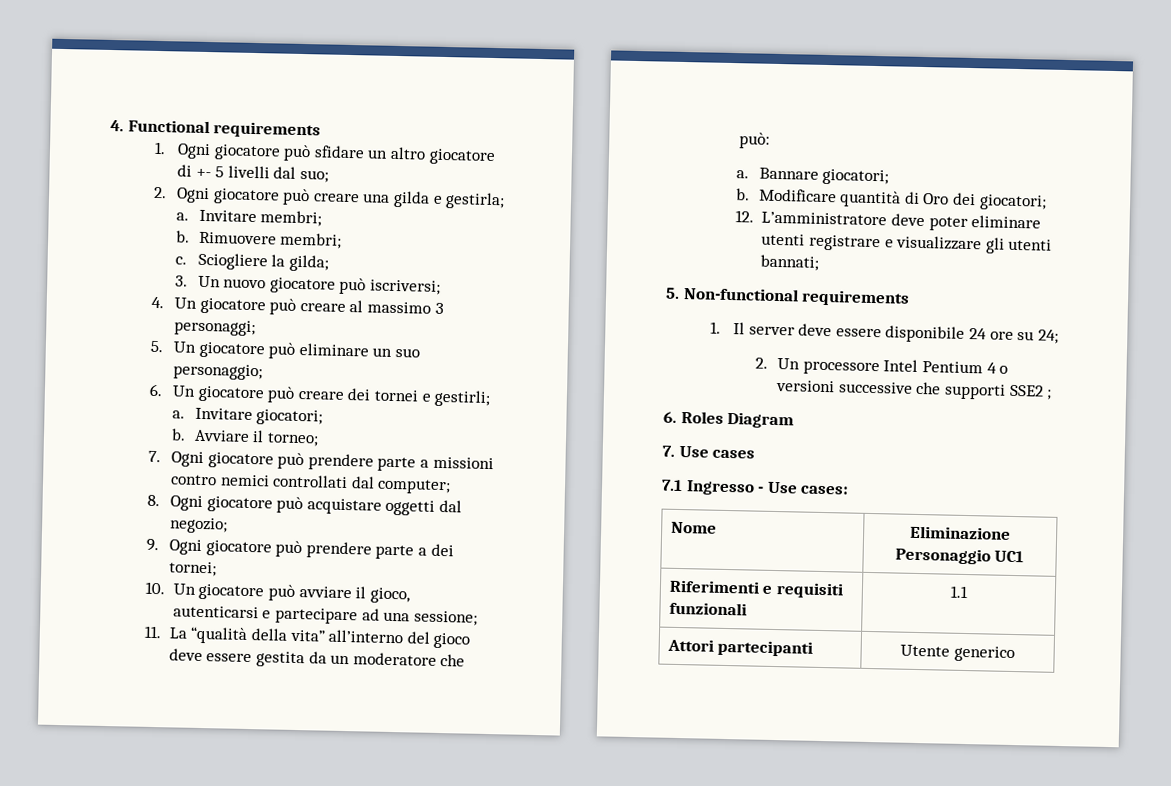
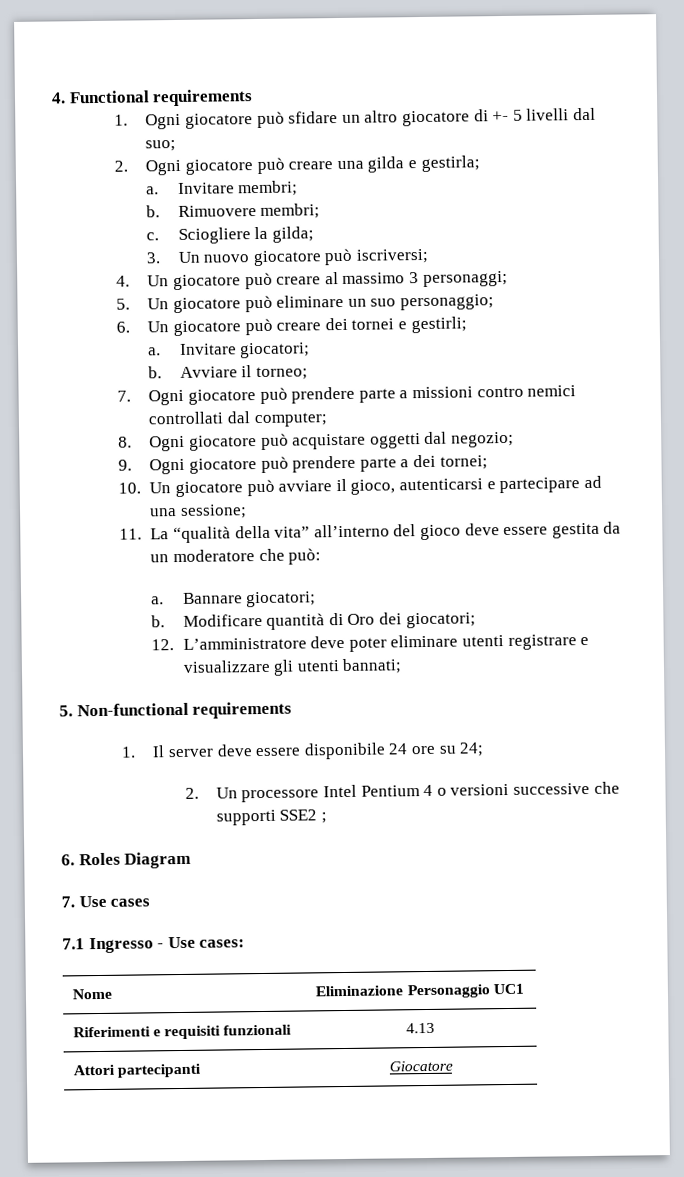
[950,585,969,599] 1.1 -> [406,1022,435,1034] 4.13
[900,644,1015,663] Utente generico -> [388,1060,453,1072] Giocatore

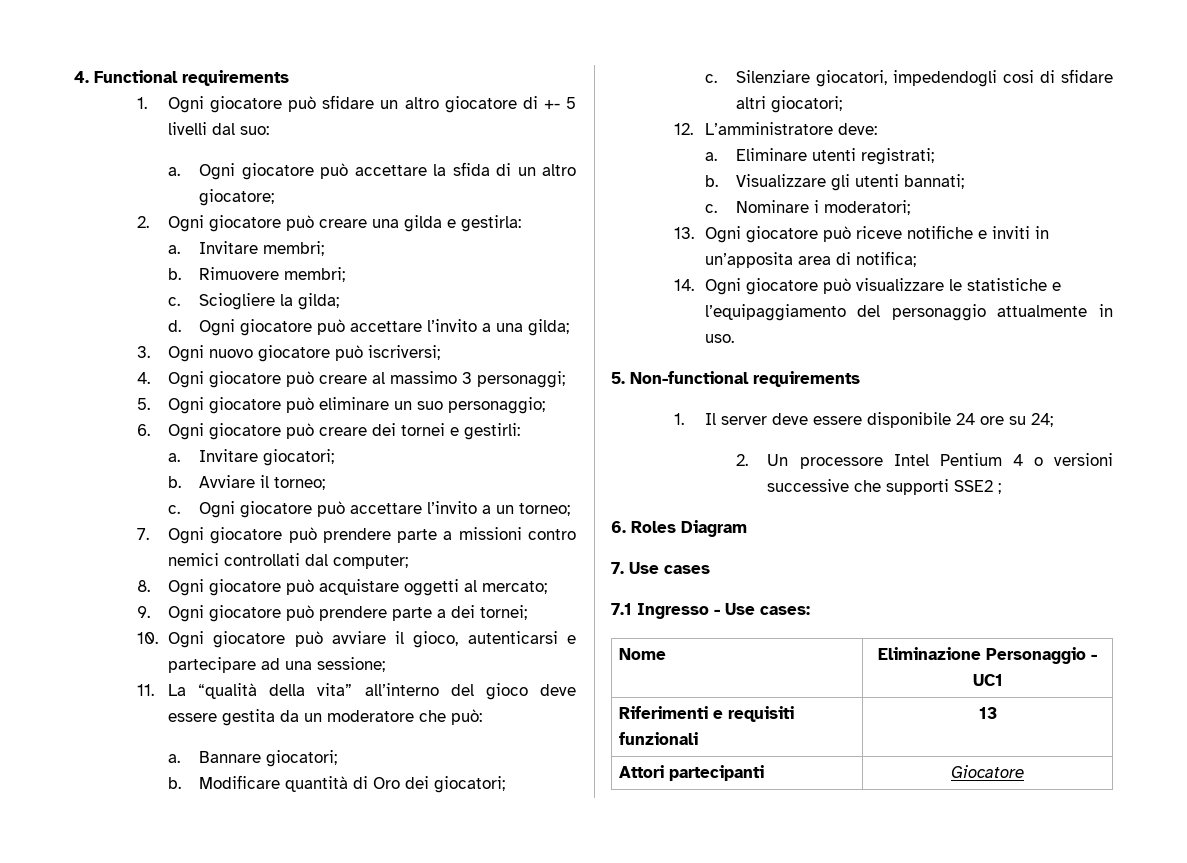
[145,139,177,152] suo; -> [239,126,269,135] [167,162,576,180] [199,189,275,206] suo: // a. Ogni giocatore può accettare la sfida di un altro giocatore;
[420,155,480,173] gestirla; -> [460,215,521,232] gestirla:
[146,251,201,264] 3. Un -> [167,319,570,336] [136,345,204,362] d. Ogni giocatore può accettare l’invito a una gilda; // 3. Ogni
[147,275,170,287] Un -> [167,371,204,388] Ogni
[147,298,170,310] Un -> [167,397,204,414] Ogni
[147,321,170,333] Un -> [167,423,204,440] Ogni
[410,316,467,334] gestirli; -> [463,423,520,440] gestirli:
(308, 373) none -> [167,501,571,518] // c. Ogni giocatore può accettare l’invito a un torneo;
[424,431,515,448] dal negozio; -> [463,580,547,594] al mercato;
[149,482,172,494] Un -> [167,631,204,648] Ogni
[151,634,590,652] [182,658,403,676] 12. L’amministratore deve poter eliminare utenti registrare e visualizzare gli utenti bannati; -> [704,69,1113,87] [736,96,843,113] [673,122,877,135] [704,148,935,165] [704,174,965,191] [704,200,911,215] [673,225,1049,243] [704,251,916,268] [673,278,1061,295] [704,304,1113,321] [704,334,734,343] c. Silenziare giocatori, impedendogli cosi di sfidare altri giocatori; // 12. L’amministratore deve: // a. Eliminare utenti registrati; // b. Visualizzare gli utenti bannati; // c. Nominare i moderatori; // 13. Ogni giocatore può riceve notifiche e inviti in un’apposita area di notifica; // 14. Ogni giocatore può visualizzare le statistiche e l’equipaggiamento del personaggio attualmente in uso.
(491, 991) none -> [1091,654,1097,660] -
[406,1022,435,1034] 4.13 -> [978,707,997,719] 13

